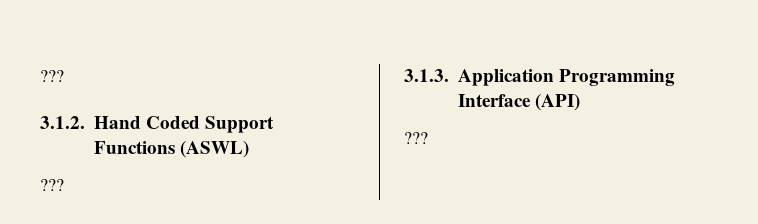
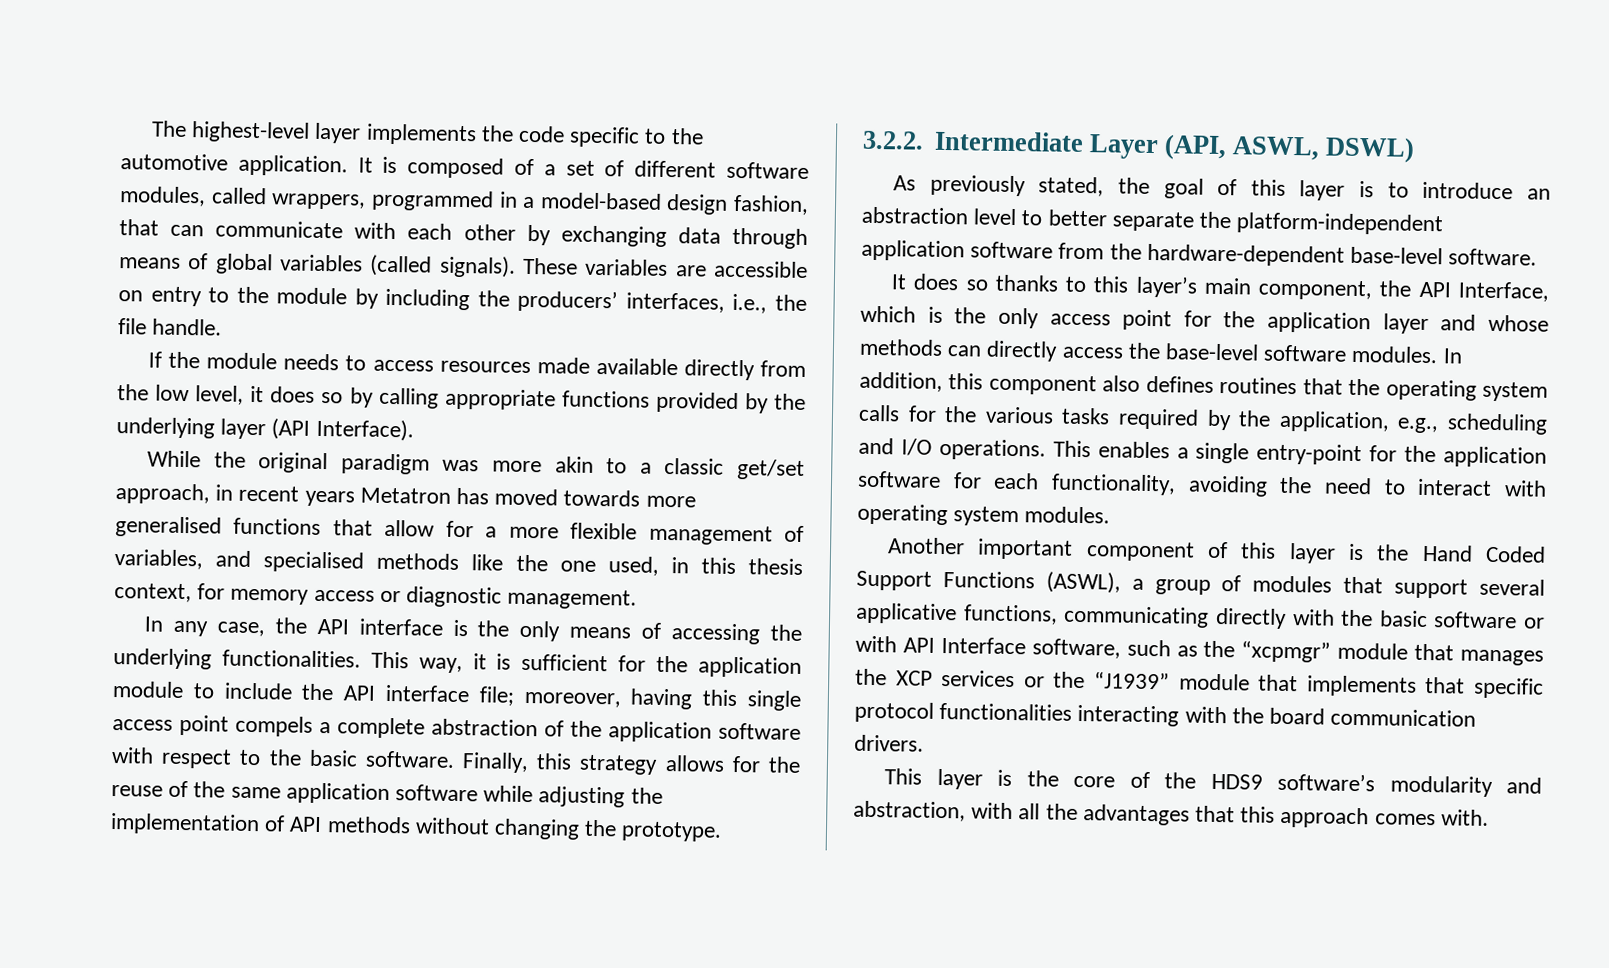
[40,70,64,82] [40,116,275,133] [94,141,250,158] [40,179,64,191] [404,69,676,86] [458,94,581,111] [404,132,428,144] ??? // 3.1.2. Hand Coded Support Functions (ASWL) // ??? // 3.1.3. Application Programming Interface (API) // ??? -> [151,120,704,148] [120,153,809,180] [119,186,809,216] [119,219,808,250] [119,253,808,279] [118,286,807,314] [118,318,223,336] [148,351,806,381] [117,384,807,414] [116,417,414,442] [147,450,805,480] [115,483,696,508] [115,516,805,546] [114,549,804,576] [114,583,638,610] [144,616,802,645] [113,648,803,678] [112,681,802,711] [112,714,801,743] [111,746,801,775] [111,780,663,808] [110,812,723,842] [862,130,1416,163] [893,174,1551,201] [861,206,1444,236] [861,239,1538,267] [891,273,1549,302] [860,305,1549,335] [859,338,1463,364] [859,371,1548,402] [858,404,1548,435] [858,437,1547,468] [857,470,1547,497] [857,503,1111,527] [888,537,1546,564] [856,570,1545,599] [855,602,1545,629] [855,635,1544,666] [855,668,1544,699] [854,701,1477,727] [854,734,924,752] [884,768,1542,797] [853,800,1489,829] The highest-level layer implements the code specific to the automotive application. It is composed of a set of different software modules, called wrappers, programmed in a model-based design fashion, that can communicate with each other by exchanging data through means of global variables (called signals). These variables are accessible on entry to the module by including the producers’ interfaces, i.e., the file handle. // If the module needs to access resources made available directly from the low level, it does so by calling appropriate functions provided by the underlying layer (API Interface). // While the original paradigm was more akin to a classic get/set approach, in recent years Metatron has moved towards more generalised functions that allow for a more flexible management of variables, and specialised methods like the one used, in this thesis context, for memory access or diagnostic management. // In any case, the API interface is the only means of accessing the underlying functionalities. This way, it is sufficient for the application module to include the API interface file; moreover, having this single access point compels a complete abstraction of the application software with respect to the basic software. Finally, this strategy allows for the reuse of the same application software while adjusting the implementation of API methods without changing the prototype. // 3.2.2. Intermediate Layer (API, ASWL, DSWL) // As previously stated, the goal of this layer is to introduce an abstraction level to better separate the platform-independent application software from the hardware-dependent base-level software. // It does so thanks to this layer’s main component, the API Interface, which is the only access point for the application layer and whose methods can directly access the base-level software modules. In addition, this component also defines routines that the operating system calls for the various tasks required by the application, e.g., scheduling and I/O operations. This enables a single entry-point for the application software for each functionality, avoiding the need to interact with operating system modules. // Another important component of this layer is the Hand Coded Support Functions (ASWL), a group of modules that support several applicative functions, communicating directly with the basic software or with API Interface software, such as the “xcpmgr” module that manages the XCP services or the “J1939” module that implements that specific protocol functionalities interacting with the board communication drivers. // This layer is the core of the HDS9 software’s modularity and abstraction, with all the advantages that this approach comes with.

